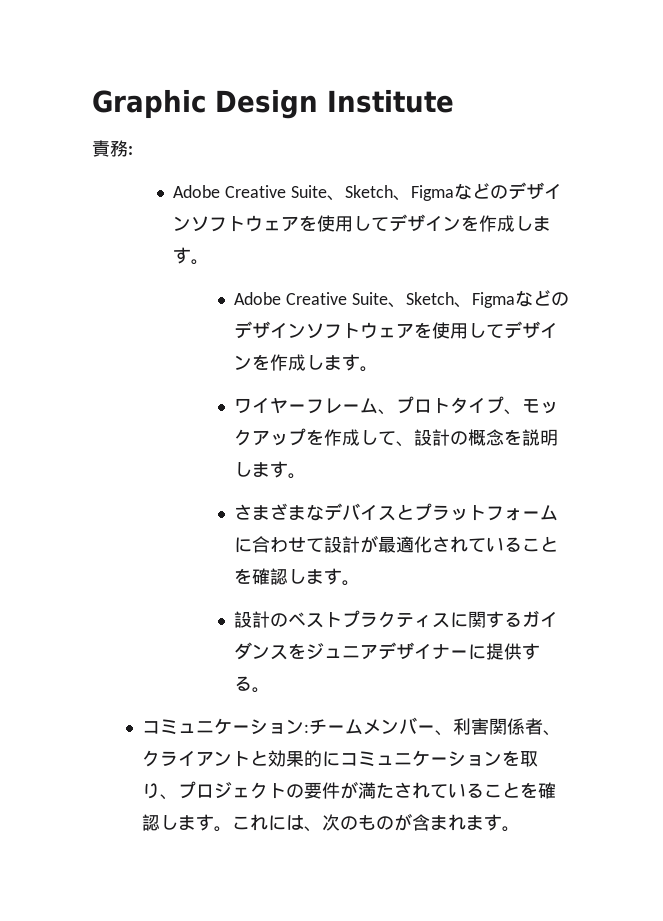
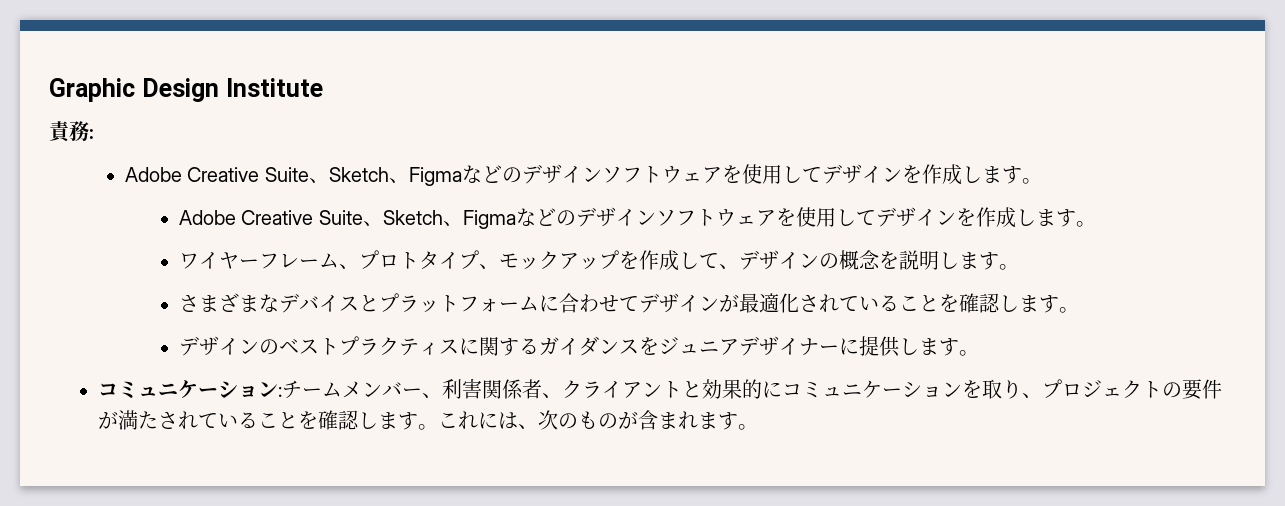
[414,429,451,446] 設計 -> [738,250,819,270] デザイン
[324,536,361,553] 設計 -> [638,293,719,313] デザイン
[234,611,271,628] 設計 -> [178,336,259,356] デザイン
[522,643,541,660] [234,676,253,691] する -> [898,338,959,356] します

